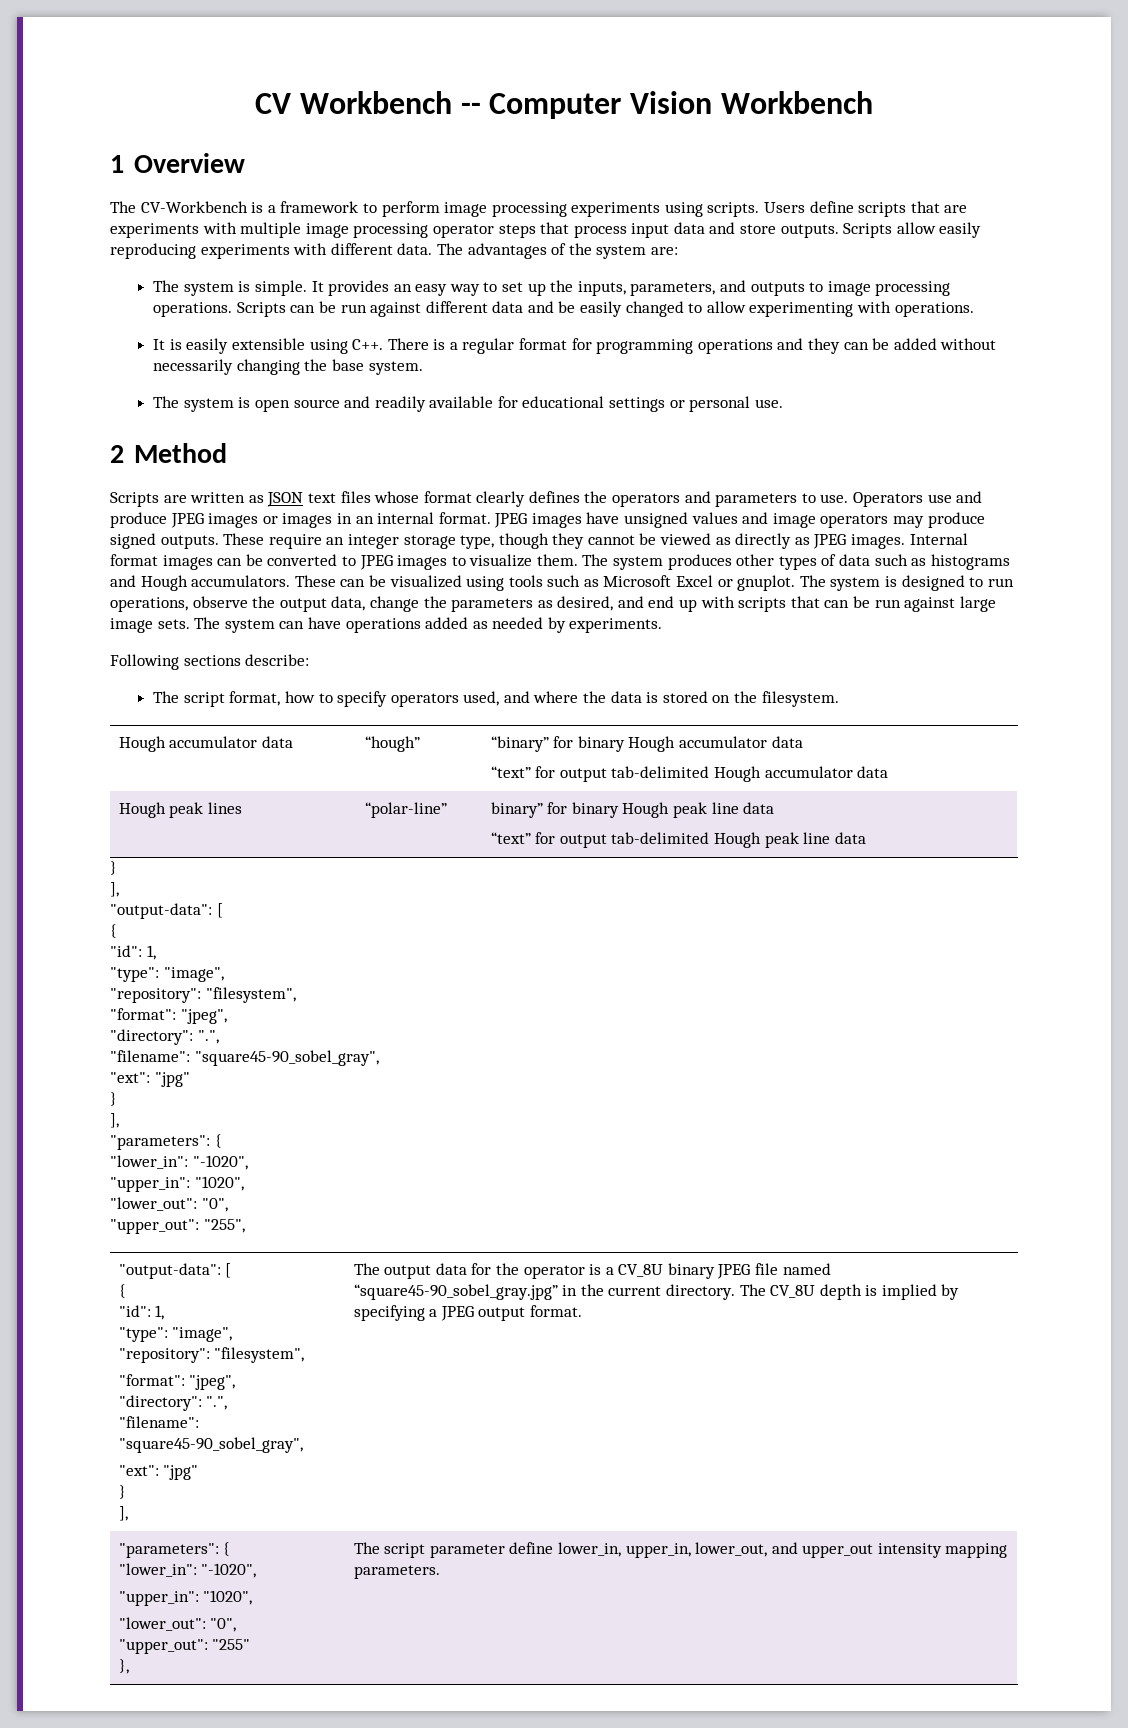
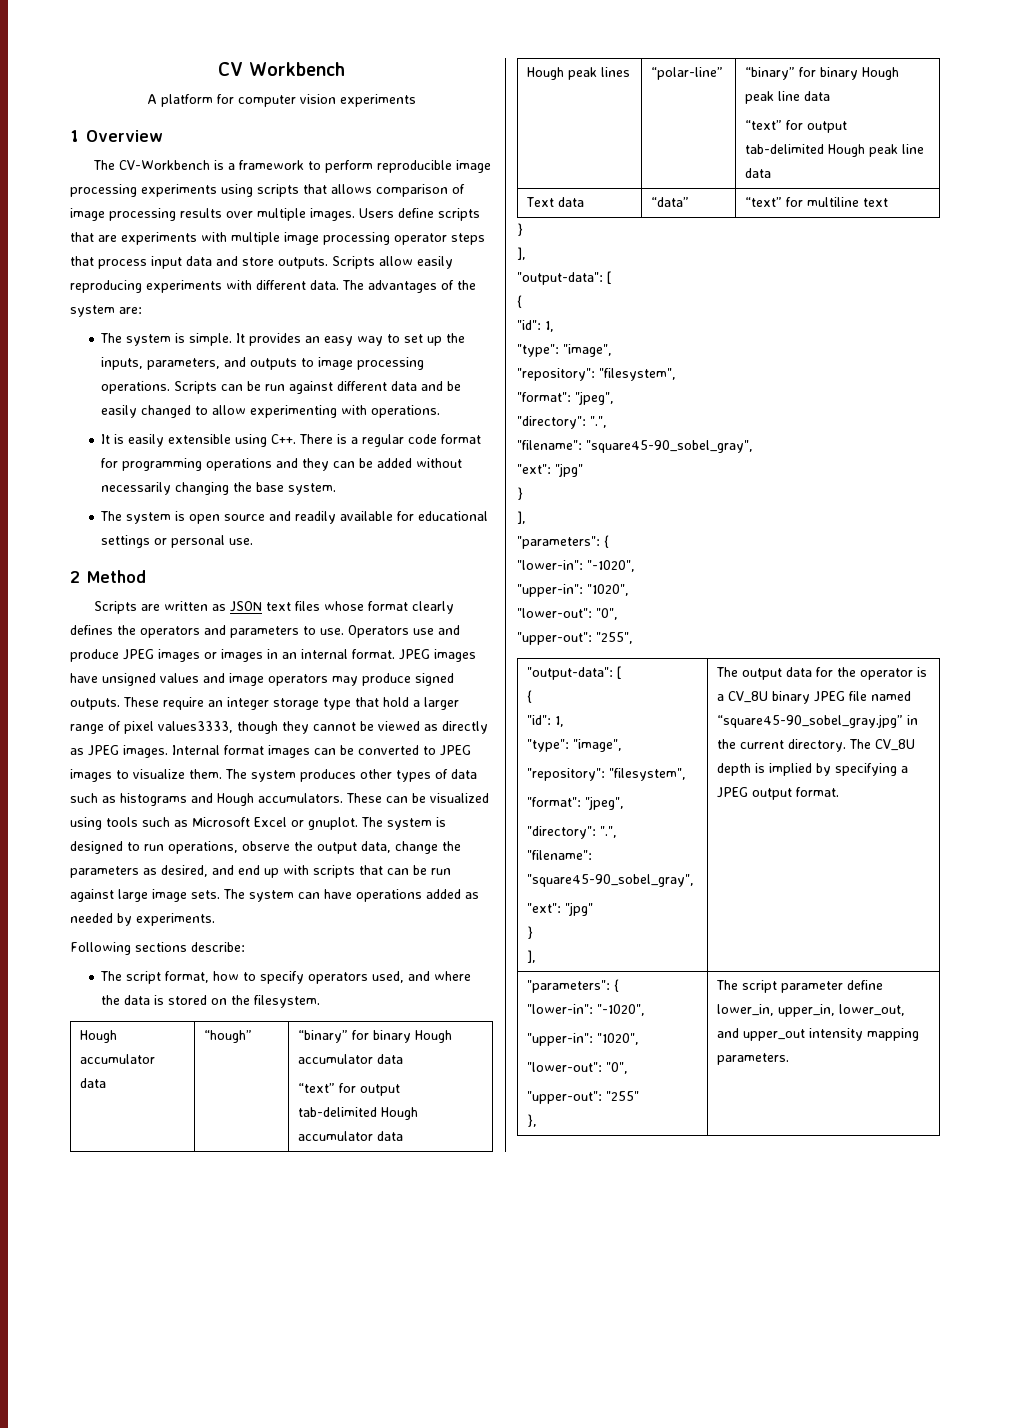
[460,91,873,119] -- Computer Vision Workbench -> [147,94,416,107] // A platform for computer vision experiments
(440, 209) none -> [376,160,452,173] reproducible
[707,202,760,217] scripts. -> [257,184,465,197] [70,208,355,221] scripts that allows comparison of image processing results over multiple images.
(515, 346) none -> [408,434,438,444] code
[460,535,495,549] type, -> [323,697,459,710] [70,721,233,734] type that hold a larger range of pixel values3333,
[490,802,543,818] binary” -> [745,67,796,80] “binary”
(866, 838) none -> [526,197,585,207] [651,197,690,207] [745,197,889,207] // Text data | “data” | “text” for multiline text
[110,1155,248,1170] [110,1176,244,1192] [110,1197,228,1212] [110,1219,199,1234] "lower_in": "-1020", // "upper_in": "1020", // "lower_out": "0", // "upper_out": -> [517,560,635,572] [517,584,629,597] [517,608,618,620] [517,632,592,645] "lower-in": "-1020", // "upper-in": "1020", // "lower-out": "0", // "upper-out":
[118,1563,257,1578] [118,1590,253,1606] [118,1617,237,1632] [118,1639,208,1654] "lower_in": "-1020", // "upper_in": "1020", // "lower_out": "0", // "upper_out": -> [527,1004,646,1016] [527,1033,640,1046] [527,1062,629,1074] [527,1091,603,1104] "lower-in": "-1020", // "upper-in": "1020", // "lower-out": "0", // "upper-out":

